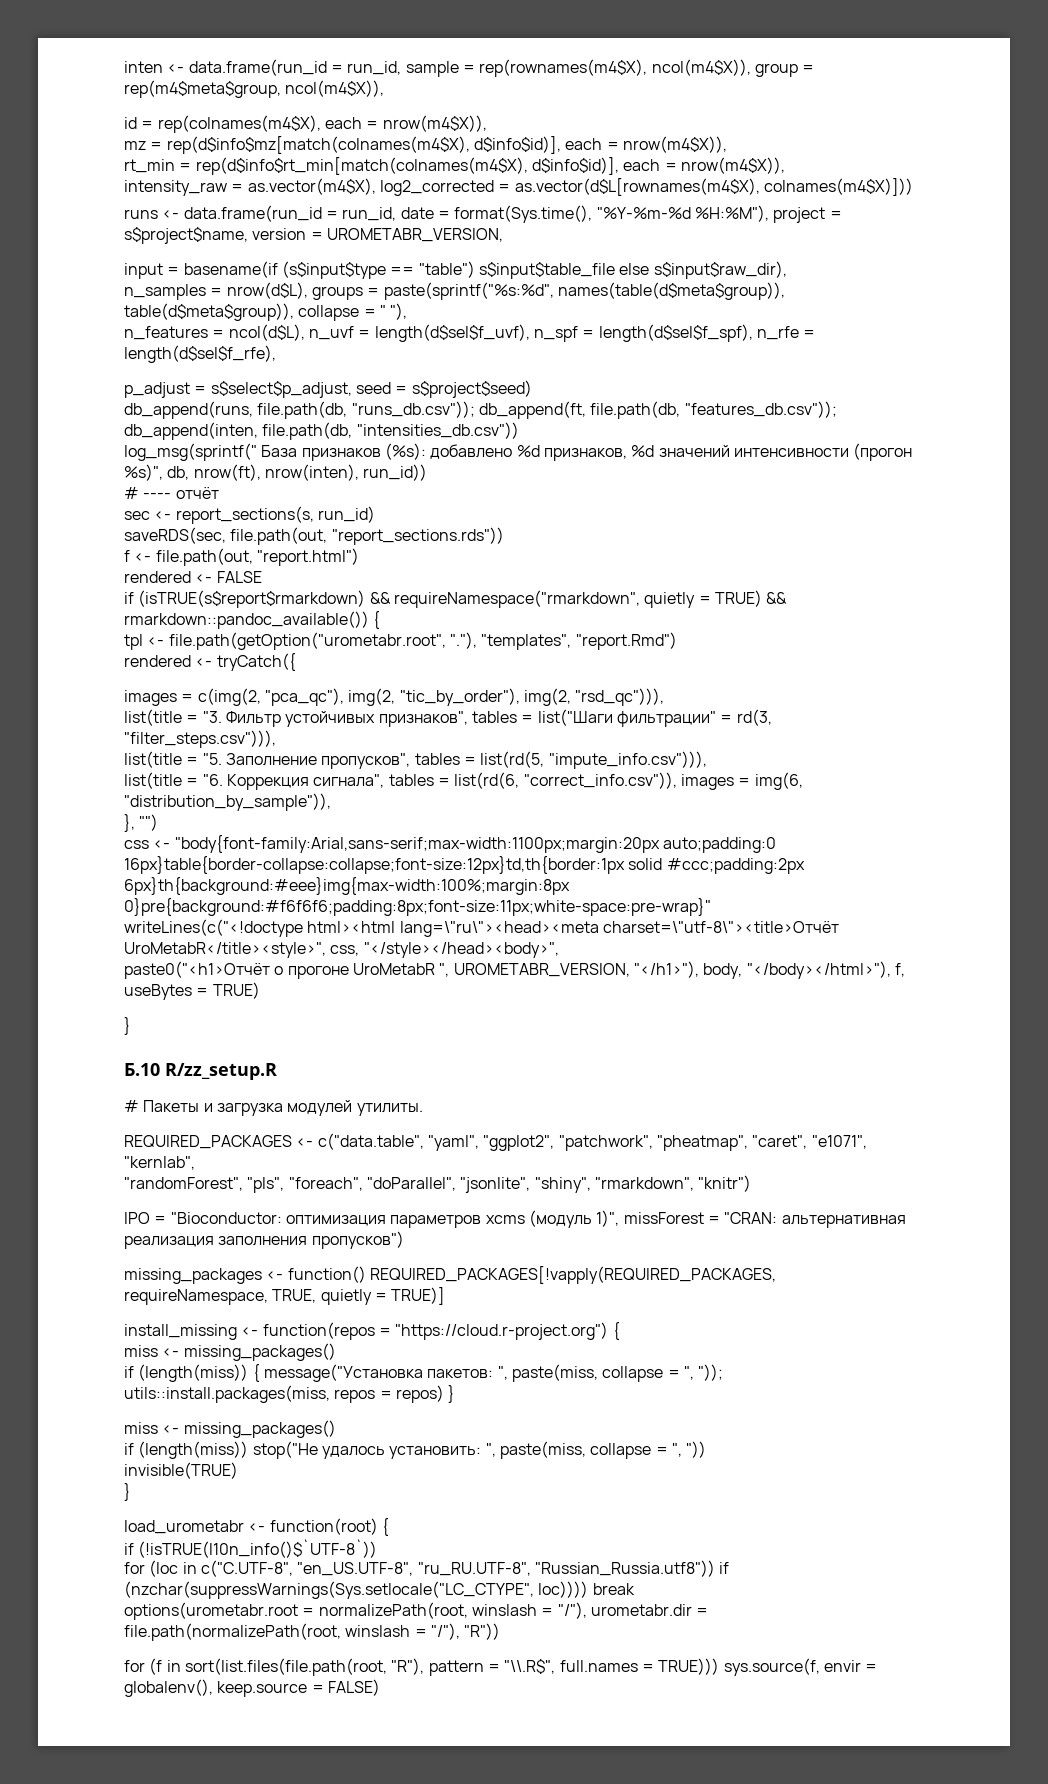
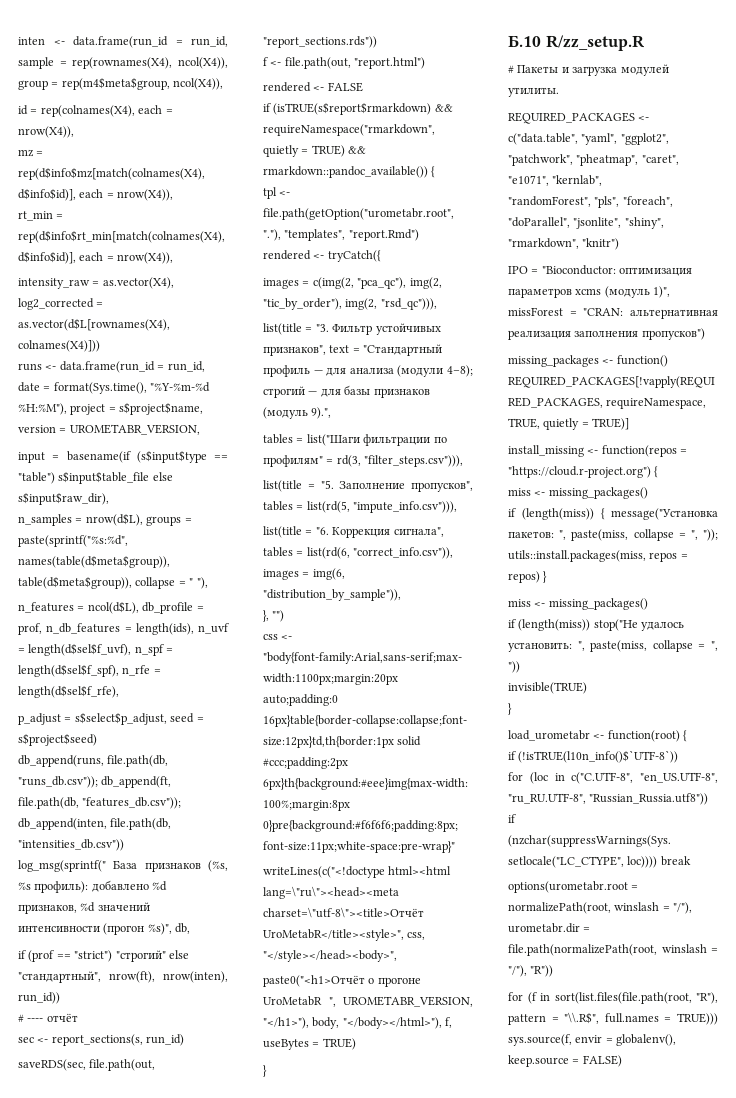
[479,59,751,77] rep(rownames(m4$X), ncol(m4$X)), -> [72,57,228,69] rep(rownames(X4), ncol(X4)),
[285,80,385,97] ncol(m4$X)), -> [173,78,224,90] ncol(X4)),
[157,115,487,133] rep(colnames(m4$X), each = nrow(m4$X)), -> [40,105,173,117] [18,126,74,138] rep(colnames(X4), each = nrow(X4)),
[166,136,727,154] rep(d$info$mz[match(colnames(m4$X), d$info$id)], each = nrow(m4$X)), -> [18,167,205,180] [18,188,174,201] rep(d$info$mz[match(colnames(X4), d$info$id)], each = nrow(X4)),
[195,157,785,175] rep(d$info$rt_min[match(colnames(m4$X), d$info$id)], each = nrow(m4$X)), -> [18,230,225,243] [18,251,174,264] rep(d$info$rt_min[match(colnames(X4), d$info$id)], each = nrow(X4)),
[247,178,376,195] as.vector(m4$X), -> [102,277,174,289] as.vector(X4),
[514,178,913,196] as.vector(d$L[rownames(m4$X), colnames(m4$X)])) -> [18,318,170,331] [18,340,100,352] as.vector(d$L[rownames(X4), colnames(X4)]))
(305, 332) none -> [142,602,204,614] [18,623,194,635] db_profile = prof, n_db_features = length(ids),
[384,443,426,460] (%s): -> [208,860,228,872] [18,881,89,893] (%s, %s профиль):
(190, 473) none -> [18,950,189,962] [18,971,101,983] // if (prof == "strict") "строгий" else "стандартный",
[471,709,716,727] tables = list("Шаги фильтрации" -> [329,344,443,356] [263,365,473,377] [263,385,430,398] [263,407,332,419] [263,434,447,446] [263,455,323,467] text = "Стандартный профиль — для анализа (модули 4–8); строгий — для базы признаков (модуль 9).", // tables = list("Шаги фильтрации по профилям"

